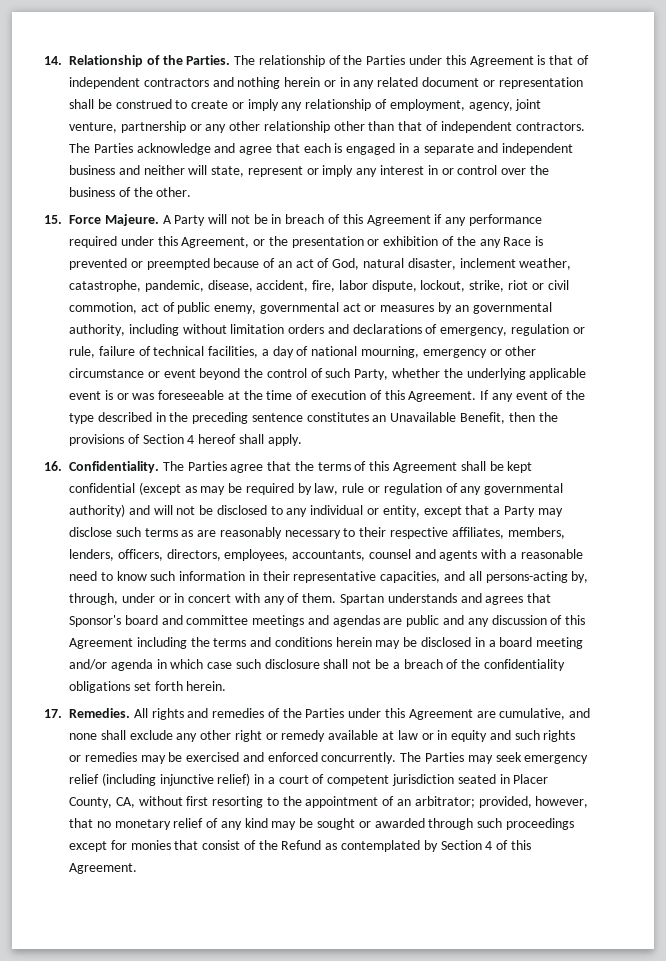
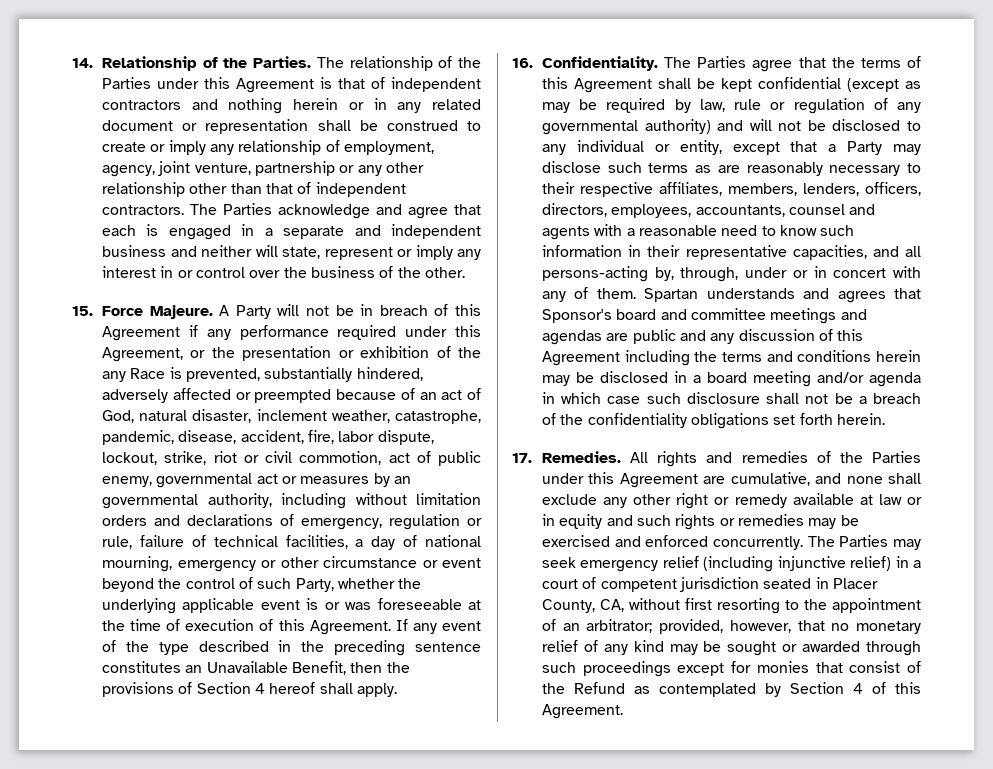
[69,258,127,270] prevented -> [185,367,423,382] [102,388,231,403] prevented, substantially hindered, adversely affected

